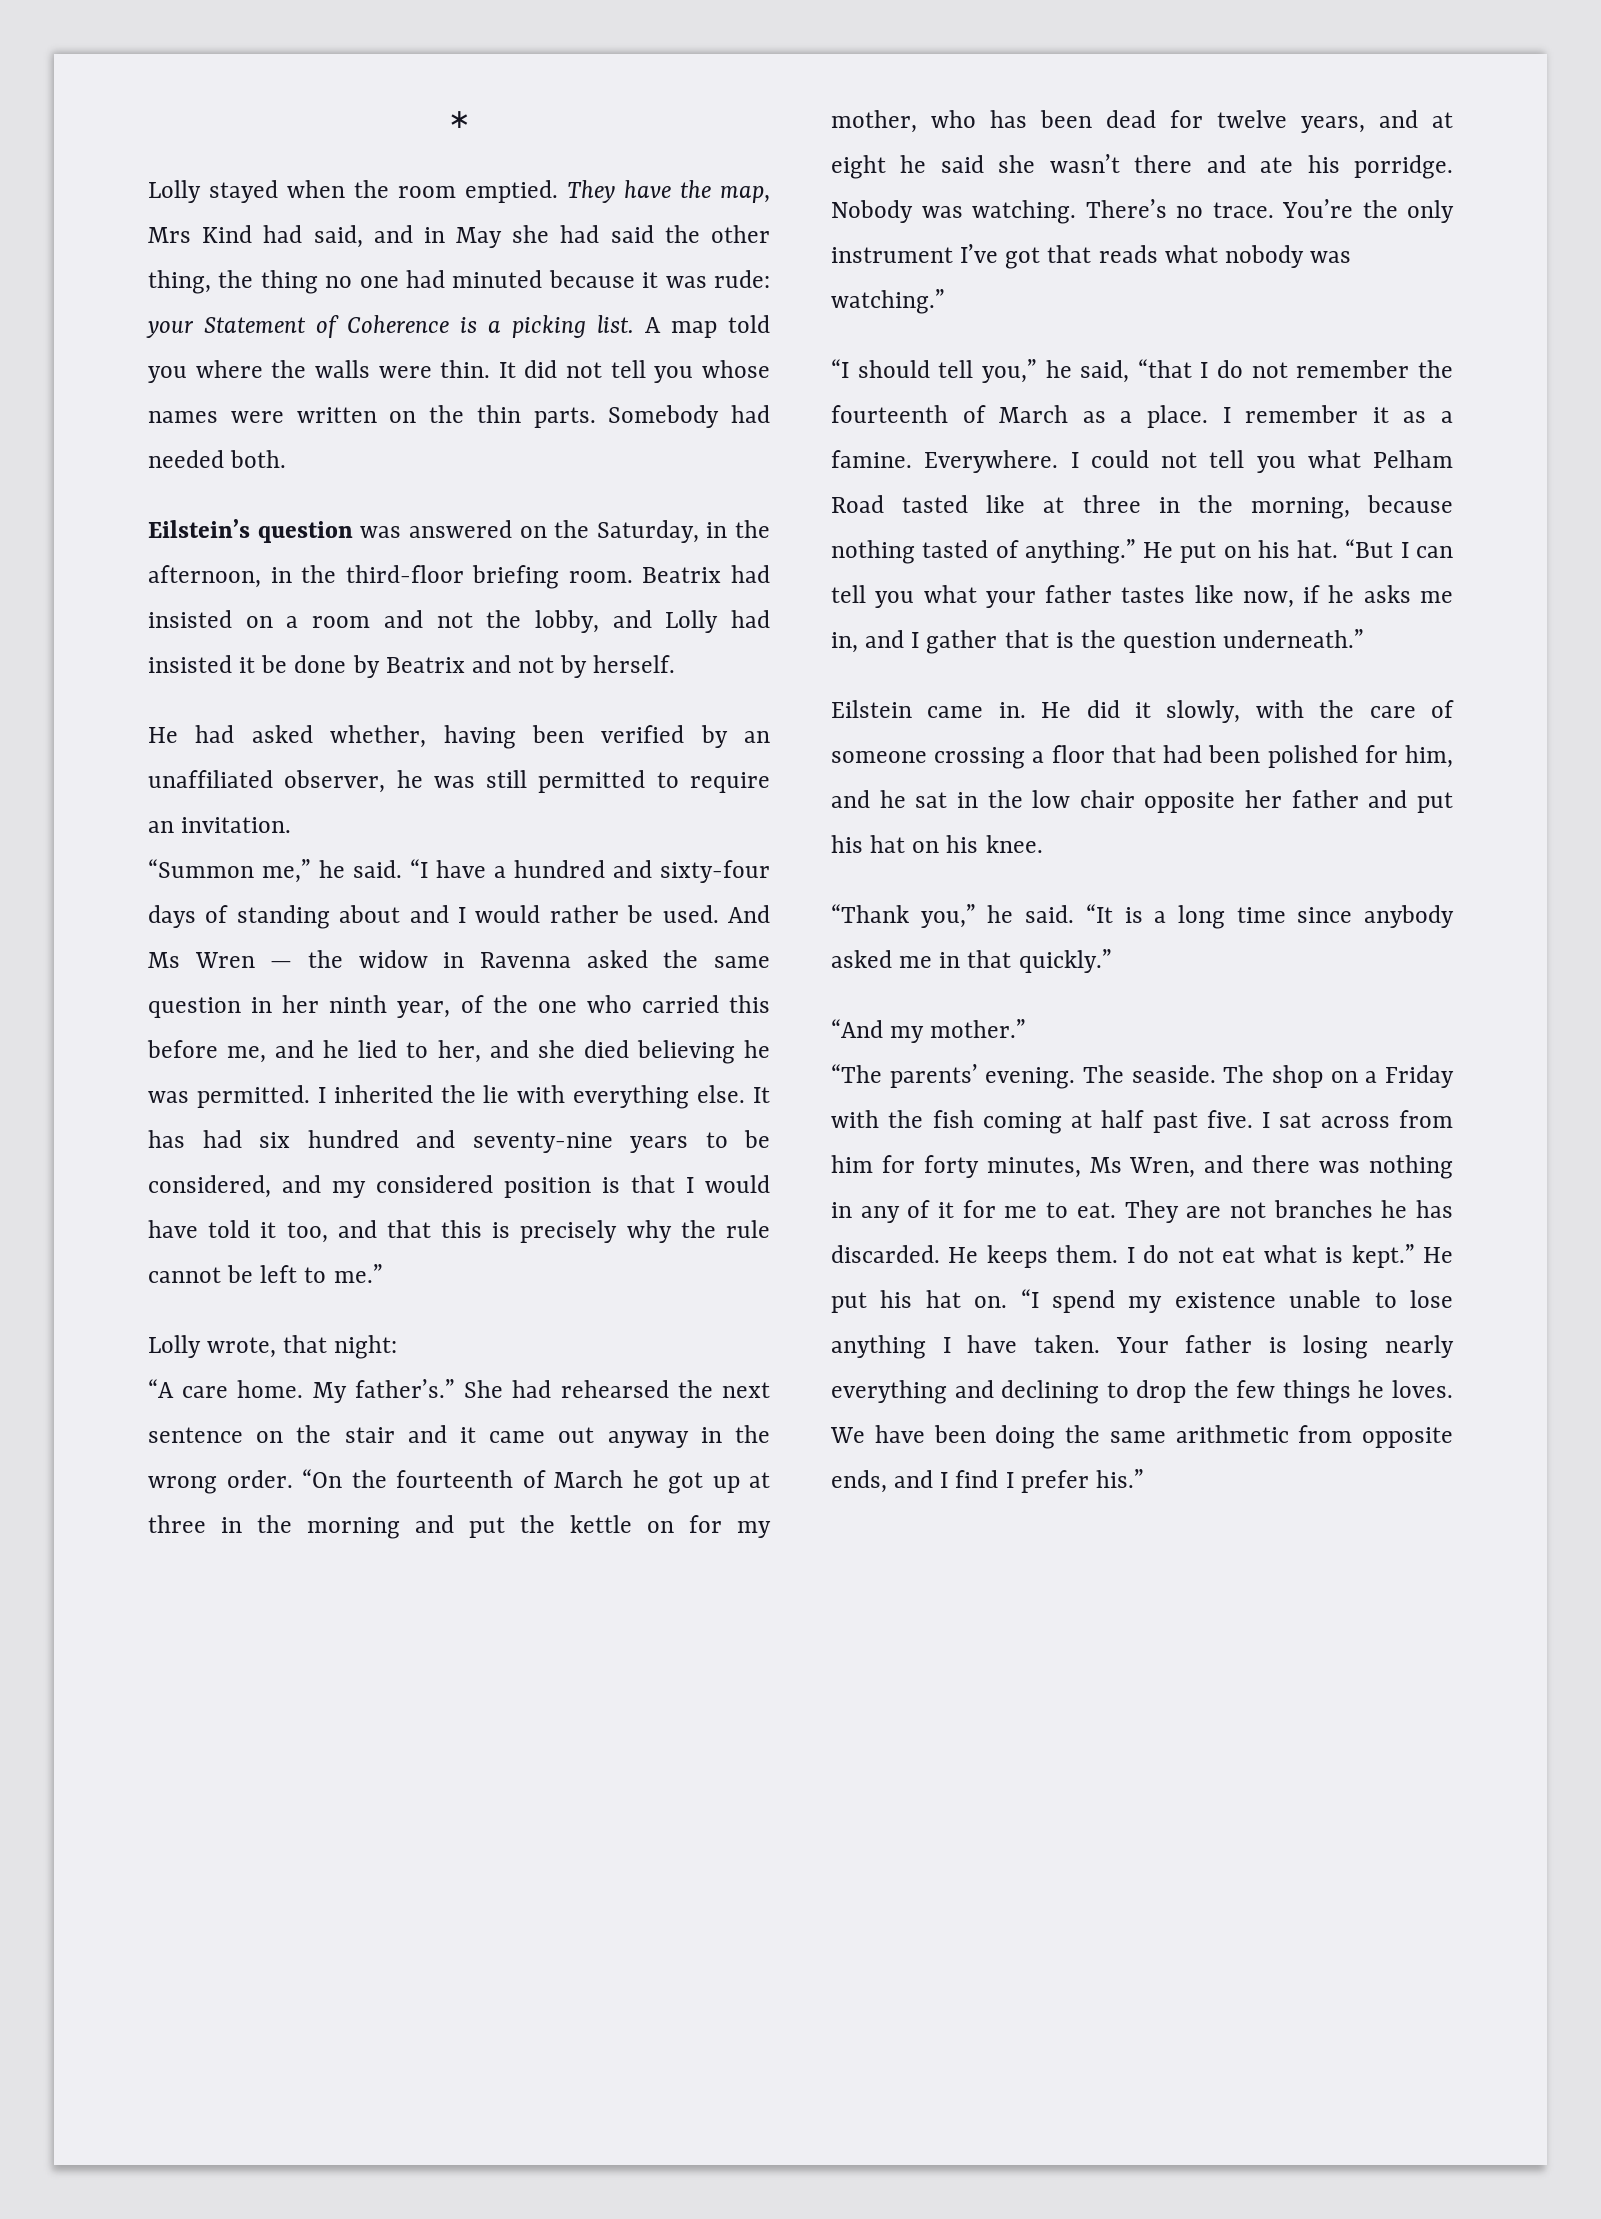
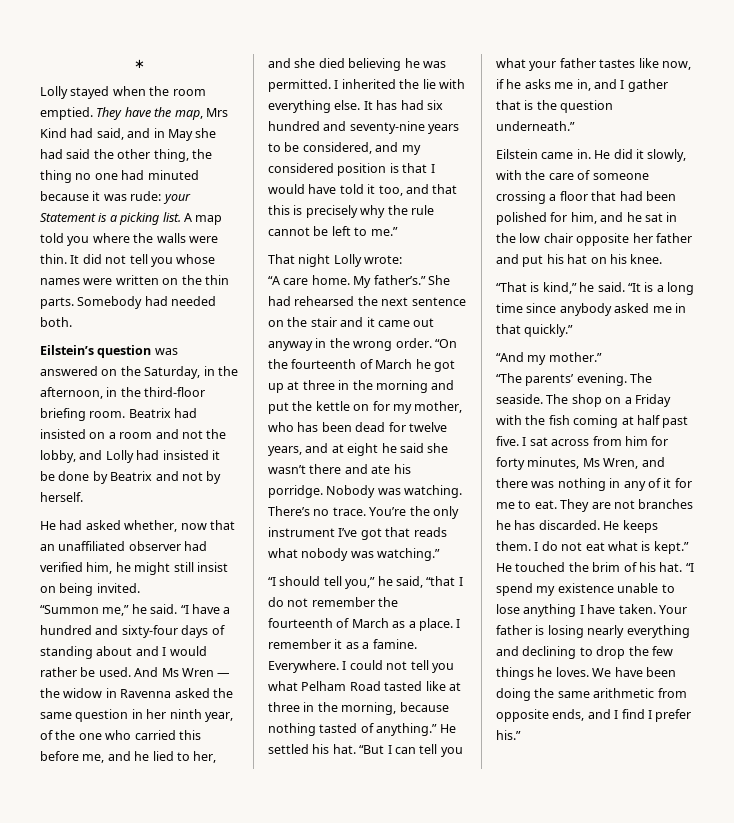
[316,315,449,338] of Coherence -> (96, 217) none
[443,725,770,749] [148,770,770,793] [148,817,292,833] having been verified by an unaffiliated observer, he was still permitted to require an invitation. -> [180,520,235,530] [40,541,208,551] [40,562,228,575] [40,583,140,596] now that an unaffiliated observer had verified him, he might still insist on being invited.
[148,1335,398,1359] Lolly wrote, that night: -> [268,254,403,267] That night Lolly wrote:
[1180,542,1251,563] put on -> [268,744,309,754] settled
[831,904,976,928] “Thank you,” -> [496,282,577,294] “That is kind,”
[831,1290,1008,1313] put his hat on. -> [515,562,683,572] touched the brim of his hat.

